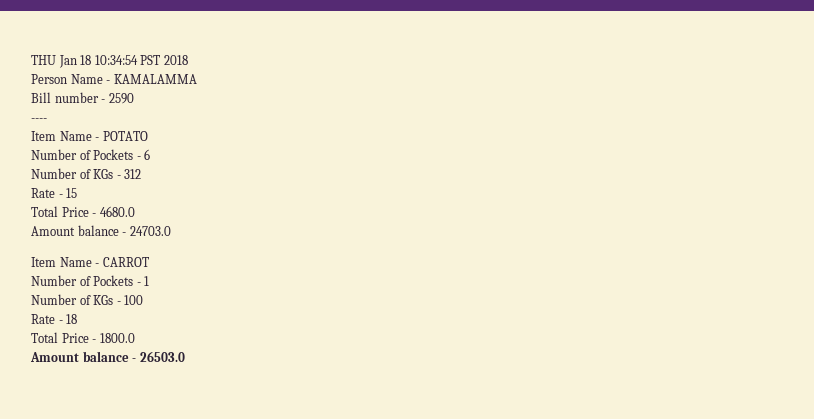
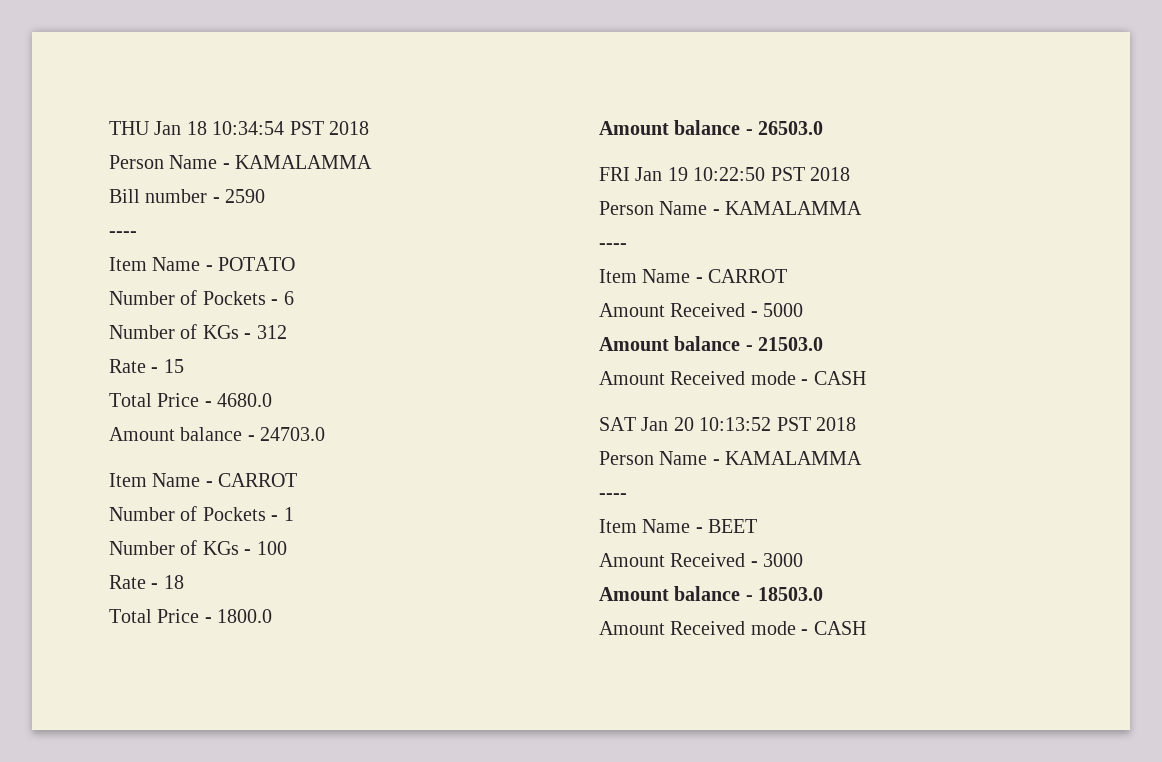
(185, 356) none -> [599,167,850,181] [599,201,863,215] [599,243,627,249] [599,269,788,283] [599,303,804,317] [599,336,824,351] [599,371,866,385] [599,417,856,431] [599,451,863,465] [599,493,627,499] [599,519,758,533] [599,553,804,567] [599,586,824,601] [599,621,866,635] // FRI Jan 19 10:22:50 PST 2018 // Person Name - KAMALAMMA // ---- // Item Name - CARROT // Amount Received - 5000 // Amount balance - 21503.0 // Amount Received mode - CASH // SAT Jan 20 10:13:52 PST 2018 // Person Name - KAMALAMMA // ---- // Item Name - BEET // Amount Received - 3000 // Amount balance - 18503.0 // Amount Received mode - CASH

